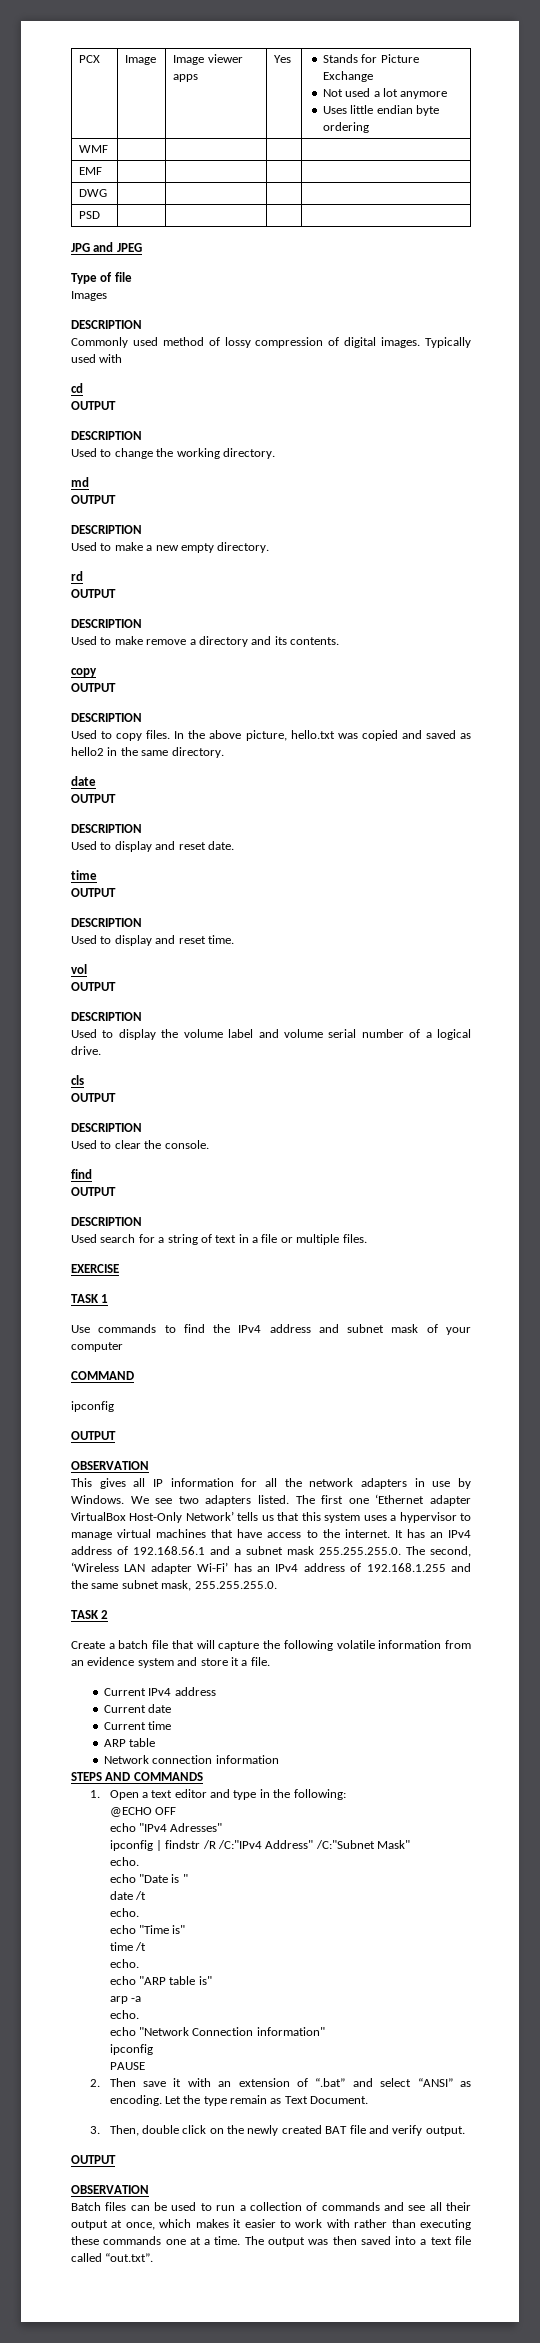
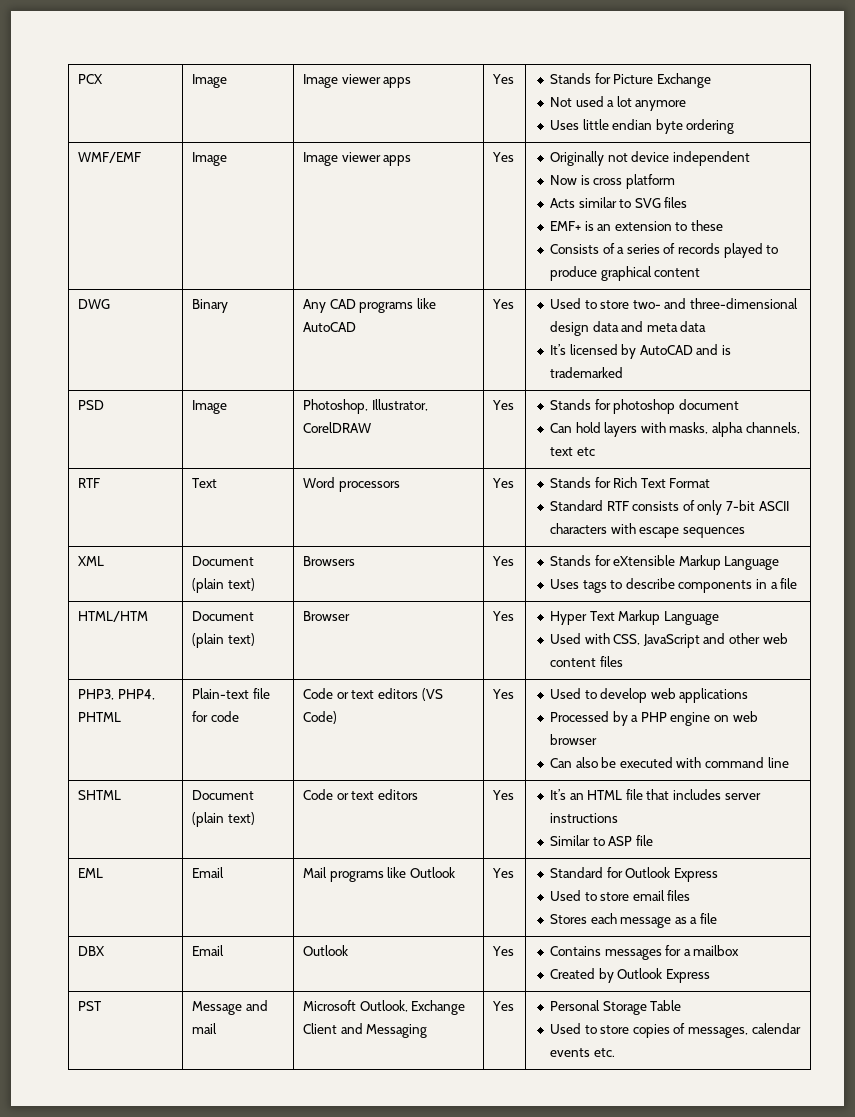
[79,145,109,153] [79,167,103,175] [79,189,108,197] [79,211,101,219] [71,242,142,252] [71,272,132,284] [71,291,107,301] [71,320,142,329] [71,337,472,348] [71,354,123,363] [71,383,83,393] [71,401,116,410] [71,431,142,440] [71,448,275,459] [71,477,89,487] [71,495,116,504] [71,525,142,534] [71,542,270,553] [71,571,83,581] [71,589,116,598] [71,619,142,628] [71,636,339,647] [71,668,97,677] [71,683,116,692] [71,713,142,722] [71,730,472,741] [71,747,224,758] [71,776,96,786] [71,794,116,803] [71,824,142,833] [71,841,234,852] [71,870,97,880] [71,888,116,897] [71,918,142,927] [71,935,234,946] [71,964,87,974] [71,982,116,991] [71,1012,142,1021] [71,1029,472,1040] [71,1046,101,1055] [71,1075,84,1085] [71,1093,116,1102] [71,1123,142,1132] [71,1140,209,1149] [71,1169,92,1179] [71,1187,116,1196] [71,1217,142,1226] [71,1234,367,1245] [71,1264,119,1273] [71,1294,109,1303] [71,1324,471,1335] [71,1342,123,1352] [71,1371,134,1380] [71,1401,114,1412] [71,1431,116,1440] [71,1461,149,1470] [71,1478,472,1489] [71,1494,471,1506] [71,1511,471,1523] [71,1529,471,1540] [71,1546,471,1557] [71,1562,471,1574] [71,1580,277,1591] [71,1610,109,1619] [71,1640,472,1651] [71,1657,270,1668] [104,1687,216,1696] [104,1704,172,1713] [104,1721,172,1730] [104,1738,156,1747] [104,1755,279,1764] [71,1772,203,1781] [90,1789,346,1800] [109,1807,176,1817] [109,1823,223,1832] [109,1840,411,1851] [109,1857,139,1866] [109,1874,188,1883] [109,1891,146,1900] [109,1908,139,1917] [109,1925,186,1934] [109,1942,146,1951] [109,1959,139,1968] [109,1976,212,1985] [109,1996,141,2004] [109,2010,139,2019] [109,2027,325,2036] [109,2044,153,2055] [109,2062,145,2070] [90,2078,472,2087] [109,2095,369,2106] [90,2125,465,2136] [71,2155,116,2164] [71,2185,149,2194] [71,2202,471,2211] [71,2219,472,2230] [71,2236,471,2247] [71,2253,154,2262] WMF | | | | // EMF | | | | // DWG | | | | // PSD | | | | // JPG and JPEG // Type of file // Images // DESCRIPTION // Commonly used method of lossy compression of digital images. Typically used with // cd // OUTPUT // DESCRIPTION // Used to change the working directory. // md // OUTPUT // DESCRIPTION // Used to make a new empty directory. // rd // OUTPUT // DESCRIPTION // Used to make remove a directory and its contents. // copy // OUTPUT // DESCRIPTION // Used to copy files. In the above picture, hello.txt was copied and saved as hello2 in the same directory. // date // OUTPUT // DESCRIPTION // Used to display and reset date. // time // OUTPUT // DESCRIPTION // Used to display and reset time. // vol // OUTPUT // DESCRIPTION // Used to display the volume label and volume serial number of a logical drive. // cls // OUTPUT // DESCRIPTION // Used to clear the console. // find // OUTPUT // DESCRIPTION // Used search for a string of text in a file or multiple files. // EXERCISE // TASK 1 // Use commands to find the IPv4 address and subnet mask of your computer // COMMAND // ipconfig // OUTPUT // OBSERVATION // This gives all IP information for all the network adapters in use by Windows. We see two adapters listed. The first one ‘Ethernet adapter VirtualBox Host-Only Network’ tells us that this system uses a hypervisor to manage virtual machines that have access to the internet. It has an IPv4 address of 192.168.56.1 and a subnet mask 255.255.255.0. The second, ‘Wireless LAN adapter Wi-Fi’ has an IPv4 address of 192.168.1.255 and the same subnet mask, 255.255.255.0. // TASK 2 // Create a batch file that will capture the following volatile information from an evidence system and store it a file. // Current IPv4 address // Current date // Current time // ARP table // Network connection information // STEPS AND COMMANDS // 1. Open a text editor and type in the following: // @ECHO OFF // echo "IPv4 Adresses" // ipconfig | findstr /R /C:"IPv4 Address" /C:"Subnet Mask" // echo. // echo "Date is " // date /t // echo. // echo "Time is" // time /t // echo. // echo "ARP table is" // arp -a // echo. // echo "Network Connection information" // ipconfig // PAUSE // 2. Then save it with an extension of “.bat” and select “ANSI” as encoding. Let the type remain as Text Document. // 3. Then, double click on the newly created BAT file and verify output. // OUTPUT // OBSERVATION // Batch files can be used to run a collection of commands and see all their output at once, which makes it easier to work with rather than executing these commands one at a time. The output was then saved into a text file called “out.txt”. -> [78,152,142,163] [192,152,228,166] [303,152,412,166] [492,152,515,162] [549,151,750,166] [549,174,675,189] [549,197,688,208] [549,220,724,231] [549,243,779,258] [549,266,701,281] [78,299,111,309] [192,299,229,313] [303,298,436,313] [303,322,357,332] [492,299,515,309] [549,298,799,309] [549,321,707,336] [549,344,732,359] [549,367,623,378] [78,400,105,410] [192,400,228,414] [303,399,428,414] [303,422,372,433] [492,400,515,410] [549,399,739,414] [549,422,800,437] [549,447,595,456] [78,478,101,488] [192,478,218,488] [303,477,400,492] [492,478,515,488] [549,477,711,488] [549,500,789,515] [549,523,745,538] [78,556,105,566] [192,556,255,566] [192,578,255,593] [303,556,356,566] [492,556,515,566] [549,555,780,570] [549,578,798,593] [78,611,149,622] [192,611,255,621] [192,633,255,648] [303,611,351,621] [492,611,515,621] [549,610,719,625] [549,633,788,648] [549,656,623,667] [78,689,155,700] [78,712,122,722] [192,688,270,699] [192,711,239,722] [303,688,443,701] [303,711,338,724] [492,689,515,699] [549,688,749,703] [549,711,758,726] [549,734,597,745] [549,757,789,768] [78,790,122,800] [192,790,255,800] [192,812,255,827] [303,789,418,800] [492,790,515,800] [549,789,761,800] [549,813,618,823] [549,835,653,846] [78,868,104,878] [192,867,225,878] [303,867,455,882] [492,868,515,878] [549,867,718,882] [549,890,691,901] [549,913,718,928] [78,946,106,956] [192,945,225,956] [303,945,349,956] [492,946,515,956] [549,945,740,960] [549,968,710,983] [78,1001,102,1011] [192,1000,268,1015] [192,1023,218,1034] [303,1000,466,1015] [303,1023,428,1038] [492,1001,515,1011] [549,1000,682,1015] [549,1023,801,1038] [549,1048,615,1057] WMF/EMF | Image | Image viewer apps | Yes | Originally not device independent // Now is cross platform // Acts similar to SVG files // EMF+ is an extension to these // Consists of a series of records played to produce graphical content // DWG | Binary | Any CAD programs like AutoCAD | Yes | Used to store two- and three-dimensional design data and meta data // It’s licensed by AutoCAD and is trademarked // PSD | Image | Photoshop, Illustrator, CorelDRAW | Yes | Stands for photoshop document // Can hold layers with masks, alpha channels, text etc // RTF | Text | Word processors | Yes | Stands for Rich Text Format // Standard RTF consists of only 7-bit ASCII characters with escape sequences // XML | Document (plain text) | Browsers | Yes | Stands for eXtensible Markup Language // Uses tags to describe components in a file // HTML/HTM | Document (plain text) | Browser | Yes | Hyper Text Markup Language // Used with CSS, JavaScript and other web content files // PHP3, PHP4, PHTML | Plain-text file for code | Code or text editors (VS Code) | Yes | Used to develop web applications // Processed by a PHP engine on web browser // Can also be executed with command line // SHTML | Document (plain text) | Code or text editors | Yes | It’s an HTML file that includes server instructions // Similar to ASP file // EML | Email | Mail programs like Outlook | Yes | Standard for Outlook Express // Used to store email files // Stores each message as a file // DBX | Email | Outlook | Yes | Contains messages for a mailbox // Created by Outlook Express // PST | Message and mail | Microsoft Outlook, Exchange Client and Messaging | Yes | Personal Storage Table // Used to store copies of messages, calendar events etc.

